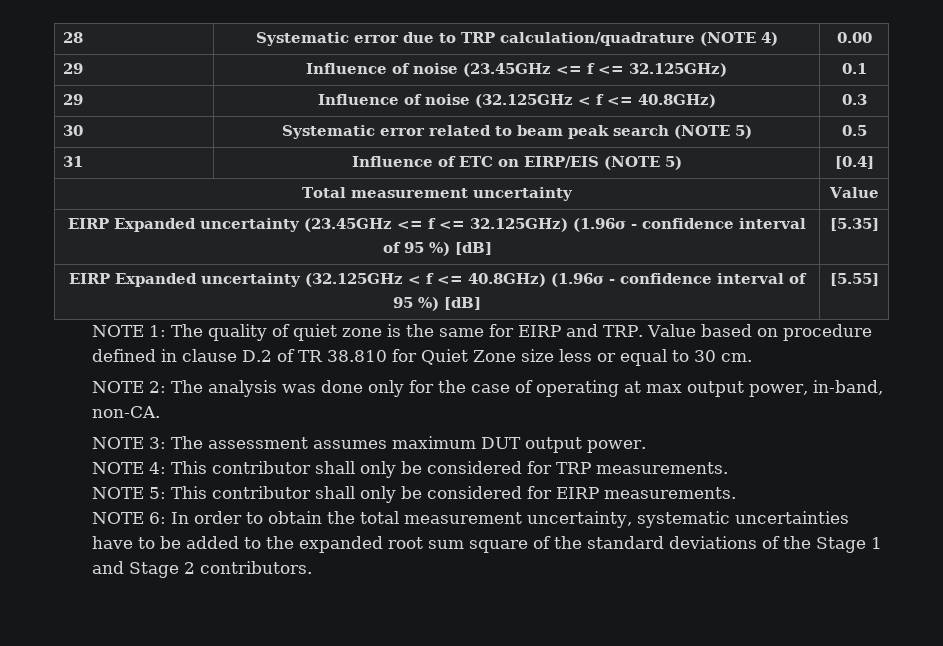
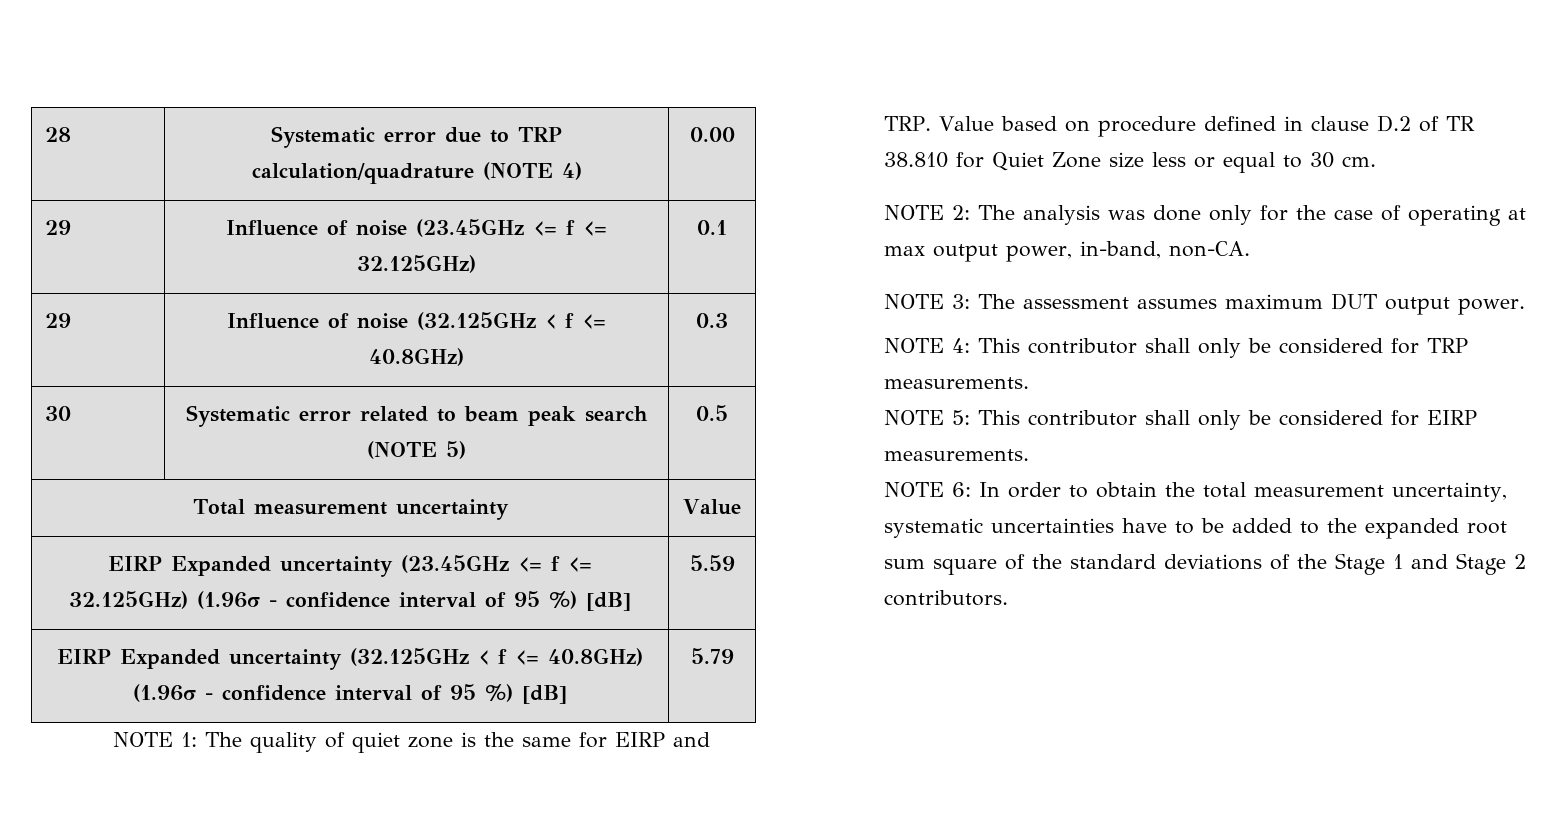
[63,156,84,167] [351,156,682,170] [834,156,874,169] // 31 | Influence of ETC on EIRP/EIS (NOTE 5) | [0.4] -> (728, 413) none
[829,218,879,231] [5.35] -> [689,555,735,571] 5.59
[829,273,879,286] [5.55] -> [690,648,734,664] 5.79

